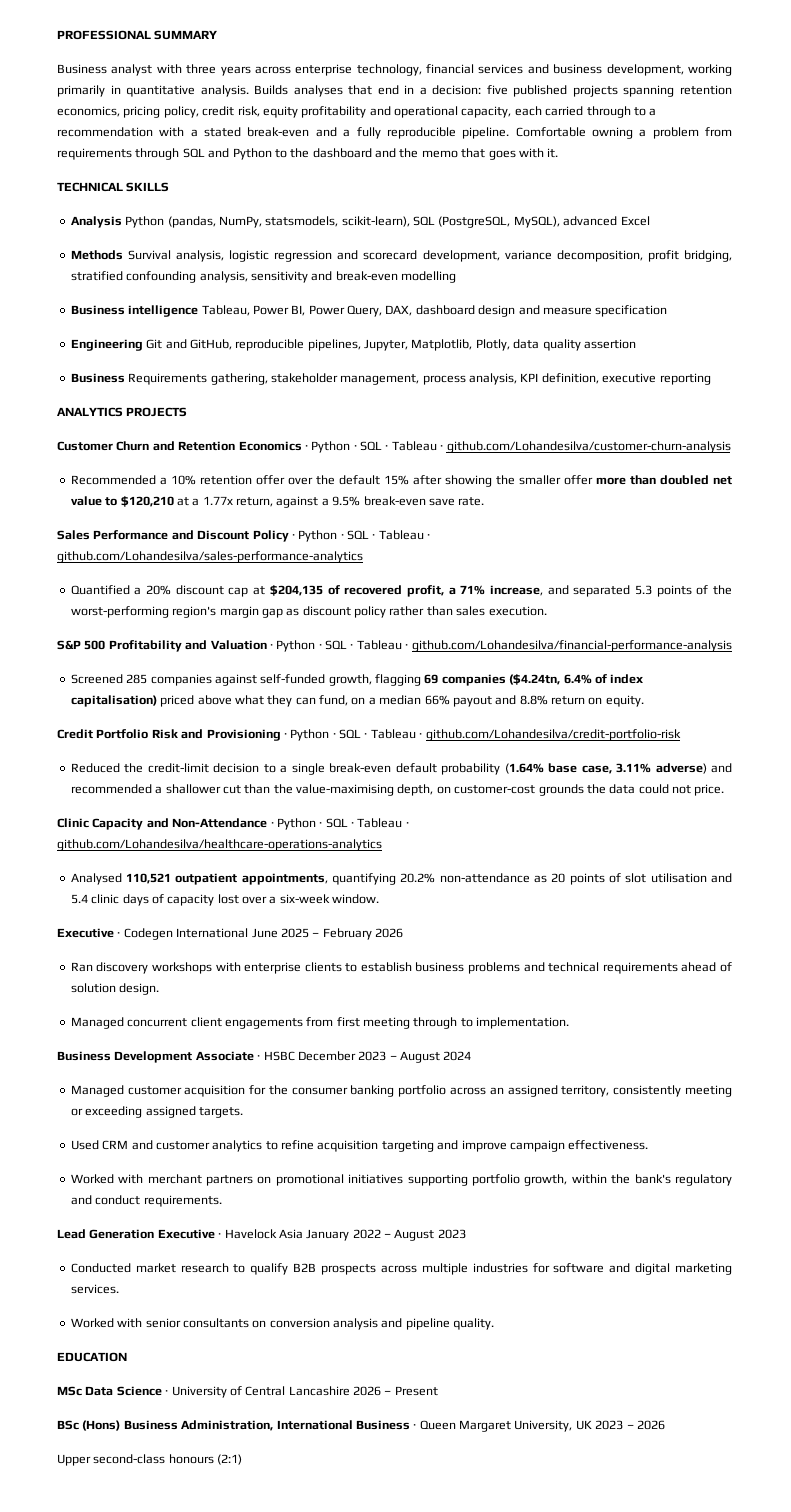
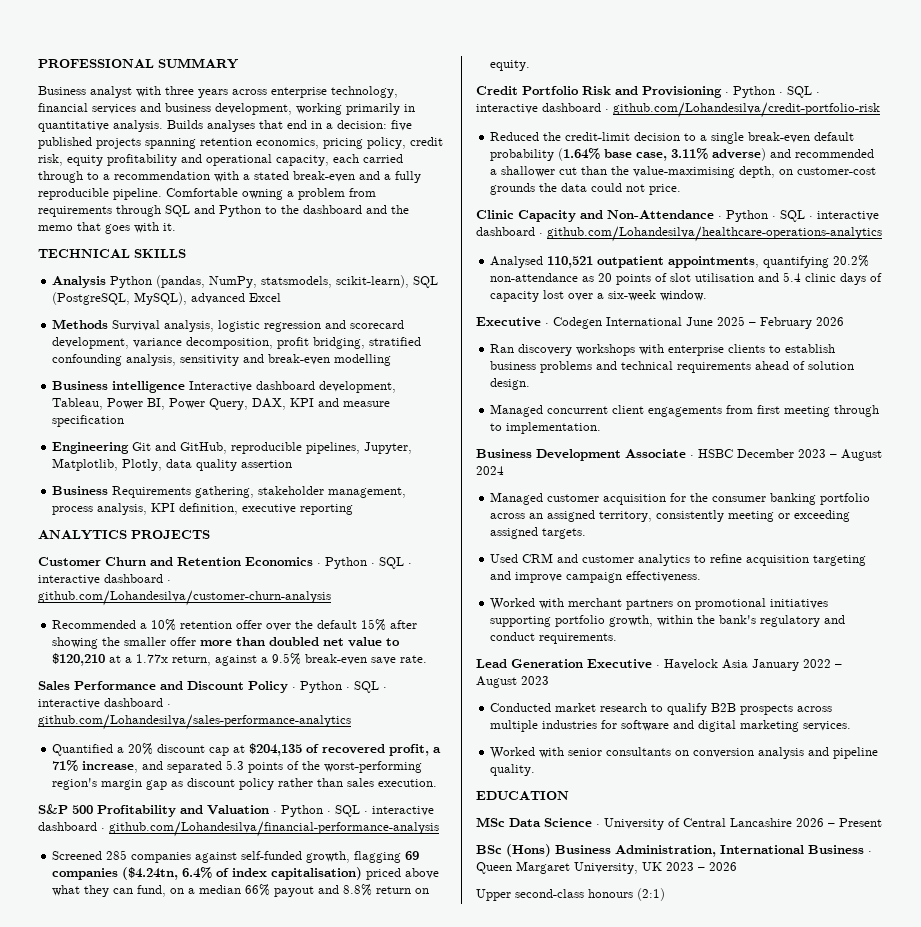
(199, 311) none -> [189,381,397,393] Interactive dashboard development,
[415,305,516,317] dashboard design -> [290,398,315,407] KPI
[391,441,437,451] Tableau -> [38,574,163,585] interactive dashboard
[378,530,424,540] Tableau -> [38,698,163,709] interactive dashboard
[356,640,402,650] Tableau -> [372,806,434,816] [38,822,97,831] interactive dashboard
[370,729,416,739] Tableau -> [476,103,601,114] interactive dashboard
[357,818,403,828] Tableau -> [817,211,879,221] [476,227,535,236] interactive dashboard

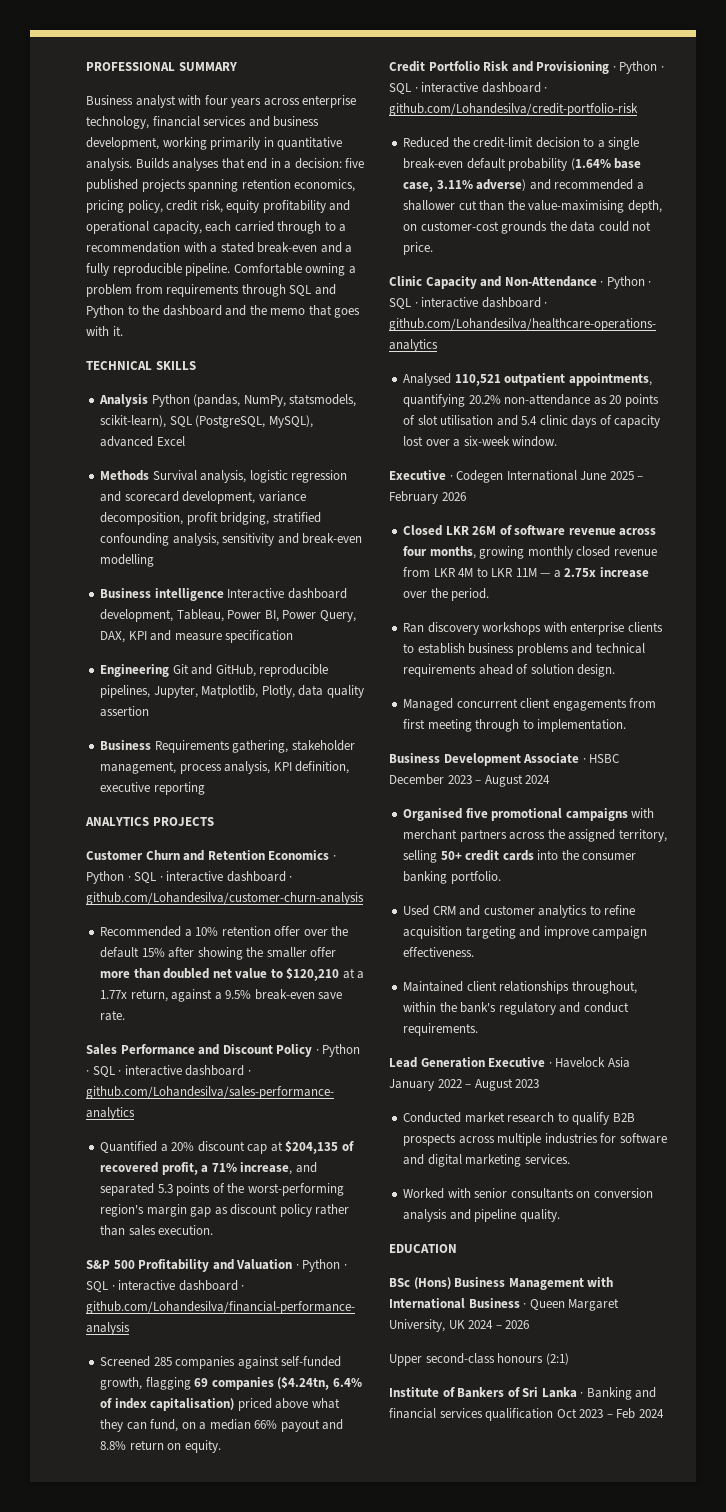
[165,86,194,95] three -> [204,95,228,105] four
(844, 321) none -> [403,525,657,536] [403,546,657,559] [403,567,649,578] [403,588,490,601] // Closed LKR 26M of software revenue across four months, growing monthly closed revenue from LKR 4M to LKR 11M — a 2.75x increase over the period.
[490,492,871,505] [490,510,851,522] [490,527,587,539] Managed customer acquisition for the consumer banking portfolio across an assigned territory, consistently meeting or exceeding assigned targets. -> [403,808,655,821] [403,829,667,842] [403,850,637,863] [403,871,501,884] Organised five promotional campaigns with merchant partners across the assigned territory, selling 50+ credit cards into the consumer banking portfolio.
[490,598,829,610] [490,615,654,627] Worked with merchant partners on promotional initiatives supporting portfolio growth, -> [403,981,637,994] Maintained client relationships throughout,
[476,817,882,830] // MSc Data Science · University of Central Lancashire 2026 – Present -> (457, 1248) none
[615,845,716,857] Administration, -> [508,1277,614,1290] Management with
[666,862,694,871] 2023 -> [468,1320,494,1329] 2024
(665, 894) none -> [389,1387,657,1400] [389,1408,664,1421] // Institute of Bankers of Sri Lanka · Banking and financial services qualification Oct 2023 – Feb 2024

